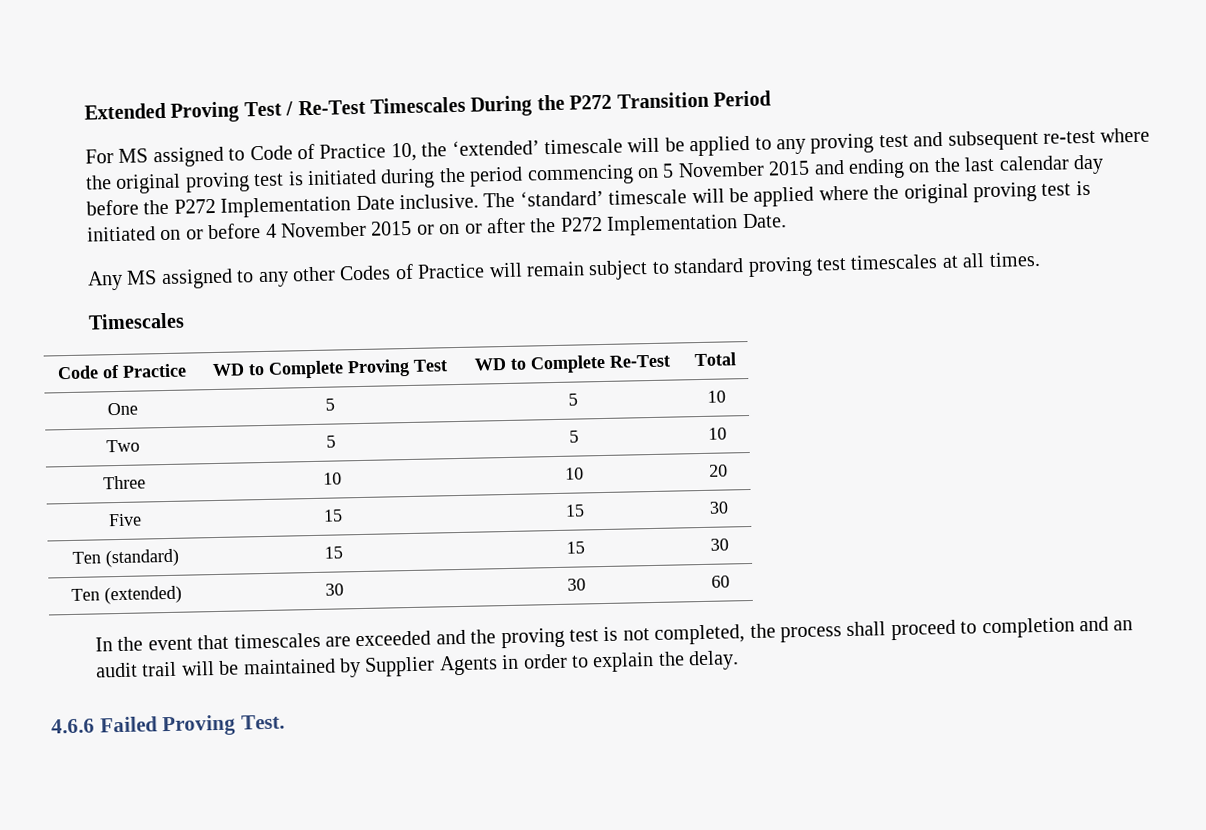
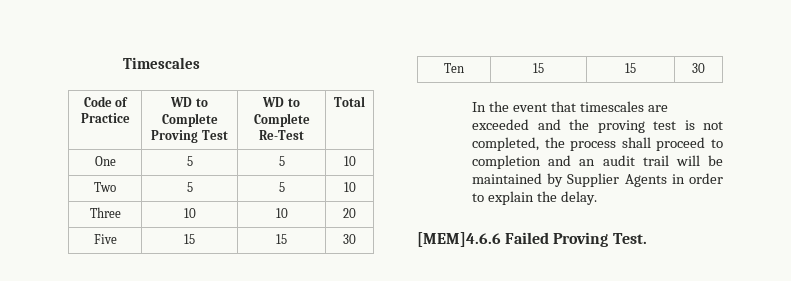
[84,90,772,123] [85,127,1151,168] [85,154,1105,194] [86,180,1091,218] [87,213,787,242] [87,251,1041,291] Extended Proving Test / Re-Test Timescales During the P272 Transition Period // For MS assigned to Code of Practice 10, the ‘extended’ timescale will be applied to any proving test and subsequent re-test where the original proving test is initiated during the period commencing on 5 November 2015 and ending on the last calendar day before the P272 Implementation Date inclusive. The ‘standard’ timescale will be applied where the original proving test is initiated on or before 4 November 2015 or on or after the P272 Implementation Date. // Any MS assigned to any other Codes of Practice will remain subject to standard proving test timescales at all times. // -> (122, 63) none
[104,548,180,568] [323,546,343,559] [566,541,585,554] [709,538,729,551] [70,585,182,605] [324,583,344,596] [567,578,586,591] [710,575,730,588] (standard) | 15 | 15 | 30 // Ten (extended) | 30 | 30 | 60 -> [533,63,544,73] [625,63,636,73] [692,63,705,73] | 15 | 15 | 30
[51,718,95,734] 4.6.6 -> [417,232,501,247] [MEM]4.6.6

